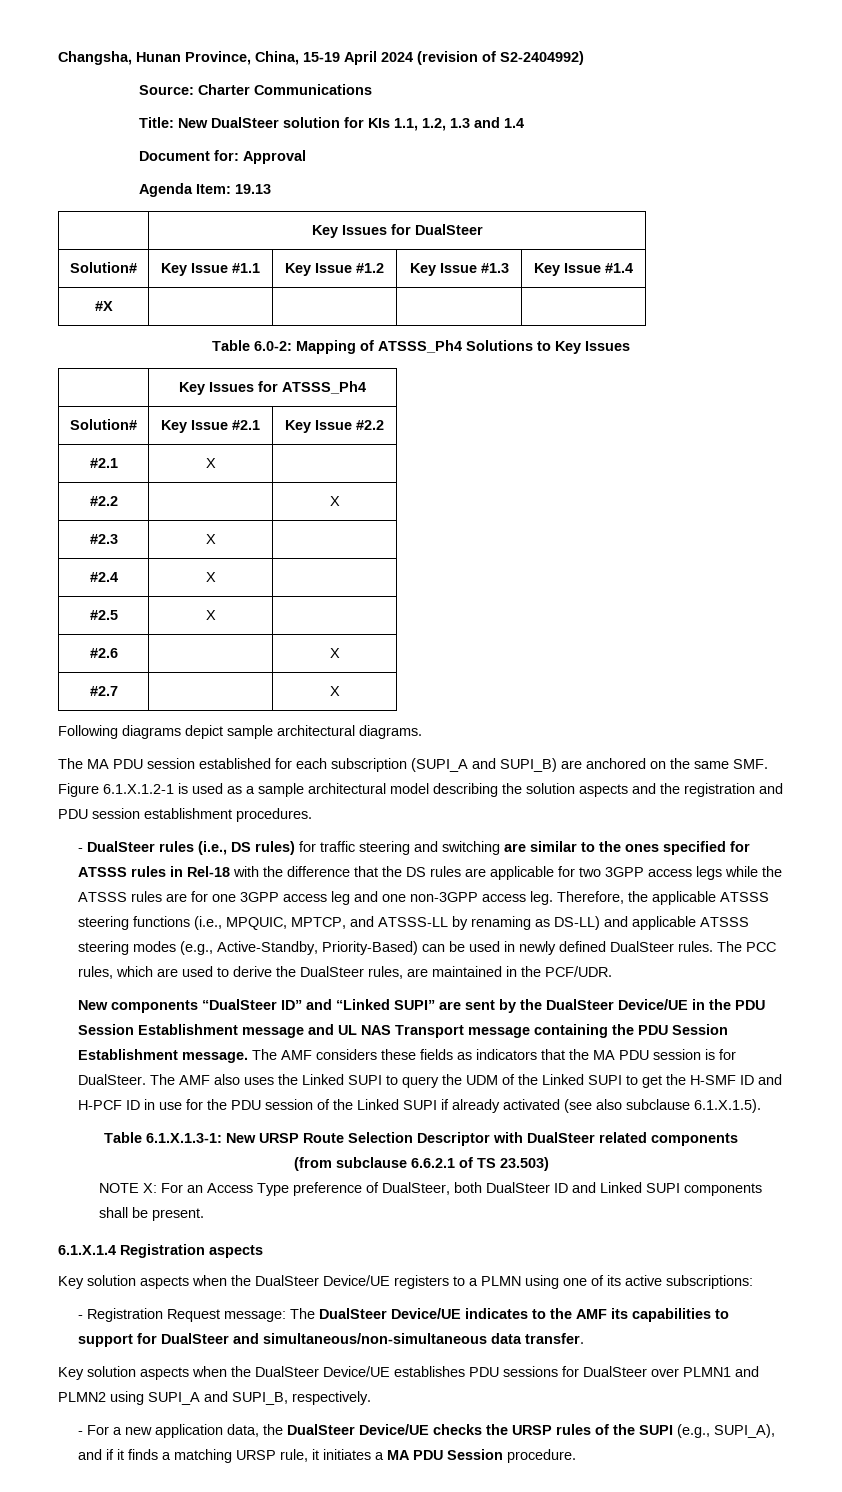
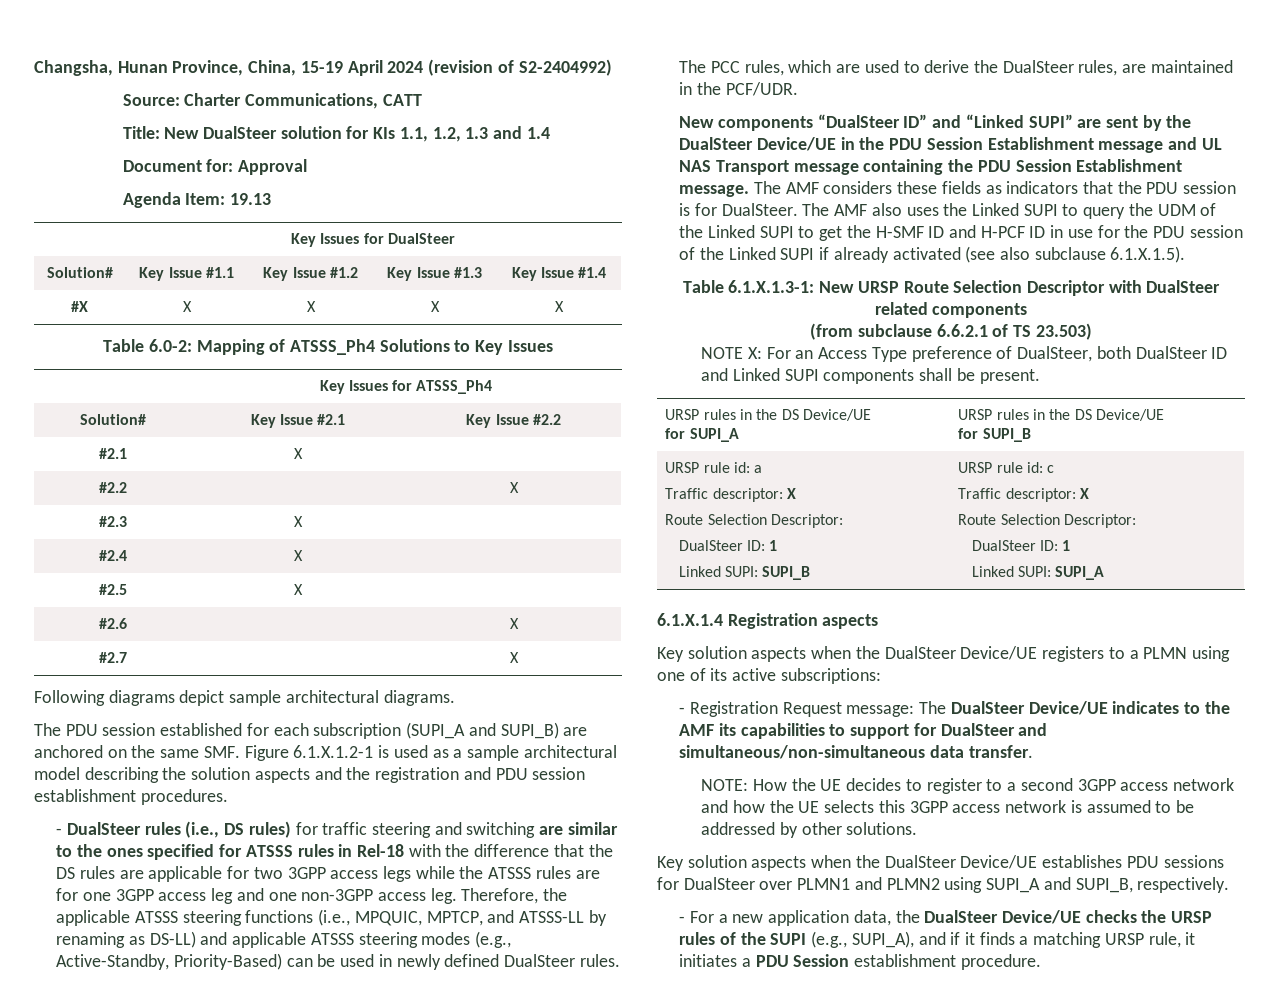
[254,84,373,95] Communications -> [245,93,422,109] Communications, CATT
(113, 306) | | | -> [182,301,192,312] [306,301,316,312] [430,301,440,312] [555,301,564,312] X | X | X | X
[87,759,109,769] MA -> (61, 729) none
[593,1050,616,1060] MA -> (1142, 187) none
(204, 1214) none -> [665,409,871,421] [665,428,739,442] [958,409,1164,421] [958,428,1031,442] [665,462,763,473] [665,488,796,502] [665,514,843,528] [678,540,778,551] [678,566,811,580] [958,462,1055,473] [958,488,1089,502] [958,514,1136,528] [971,540,1071,551] [971,566,1105,580] // URSP rules in the DS Device/UE // for SUPI_A | URSP rules in the DS Device/UE // for SUPI_B // URSP rule id: a // Traffic descriptor: X // Route Selection Descriptor: // DualSteer ID: 1 // Linked SUPI: SUPI_B | URSP rule id: c // Traffic descriptor: X // Route Selection Descriptor: // DualSteer ID: 1 // Linked SUPI: SUPI_A
(585, 1338) none -> [701,778,1234,794] [701,800,1194,813] [701,822,918,838] // NOTE: How the UE decides to register to a second 3GPP access network and how the UE selects this 3GPP access network is assumed to be addressed by other solutions.
[387,1449,504,1460] MA PDU Session -> [755,954,957,967] PDU Session establishment

